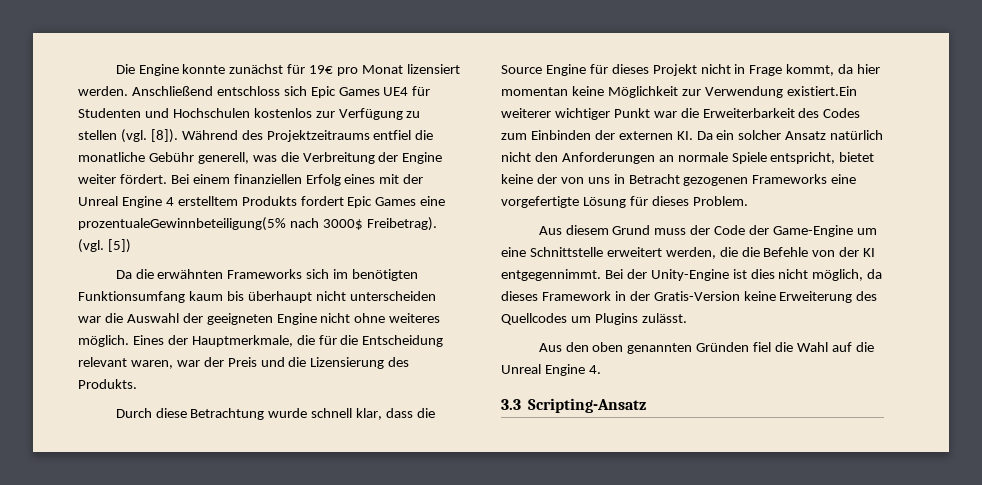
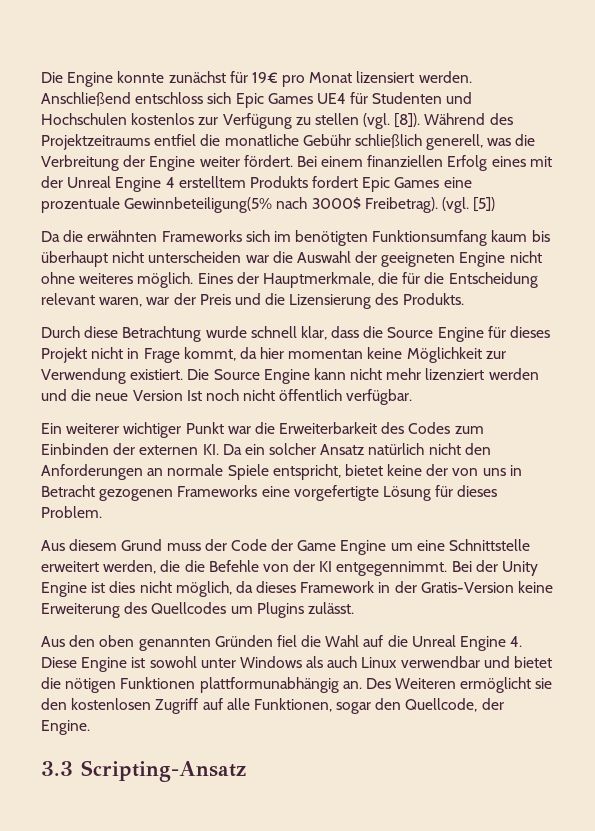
(194, 157) none -> [354,134,422,148] schließlich
[78,217,286,231] prozentualeGewinnbeteiligung(5% -> [41,197,273,213] prozentuale Gewinnbeteiligung(5%
[786,86,857,96] existiert.Ein -> [130,368,539,384] [41,389,413,405] [41,423,62,434] existiert. Die Source Engine kann nicht mehr lizenziert werden und die neue Version Ist noch nicht öffentlich verfügbar. // Ein
[772,225,853,237] Game-Engine -> [297,540,387,555] Game Engine
[650,269,729,281] Unity-Engine -> [502,561,539,576] [41,582,87,597] Unity Engine
(601, 369) none -> [41,656,553,672] [41,677,553,693] [41,698,504,714] [41,720,90,735] Diese Engine ist sowohl unter Windows als auch Linux verwendbar und bietet die nötigen Funktionen plattformunabhängig an. Des Weiteren ermöglicht sie den kostenlosen Zugriff auf alle Funktionen, sogar den Quellcode, der Engine.

